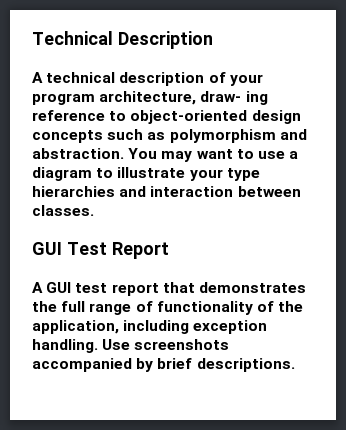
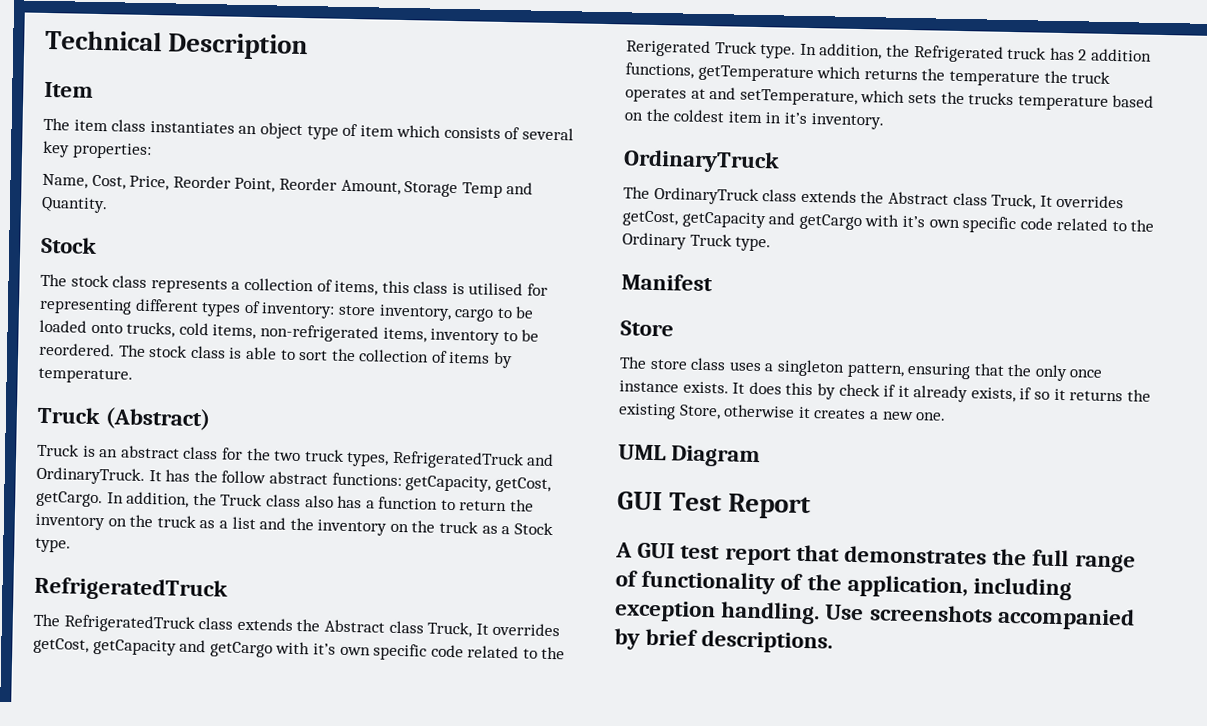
[32,72,263,86] [32,91,268,105] [32,110,301,124] [32,129,307,143] [32,148,299,162] [32,167,260,181] [32,186,301,197] [32,205,94,216] A technical description of your program architecture, draw- ing reference to object-oriented design concepts such as polymorphism and abstraction. You may want to use a diagram to illustrate your type hierarchies and interaction between classes. -> [44,81,94,98] [43,117,575,141] [42,140,152,160] [42,173,534,198] [41,196,108,214] [41,236,97,254] [40,273,549,296] [39,297,535,322] [39,319,540,345] [39,342,514,369] [38,367,133,384] [37,406,212,431] [37,443,555,470] [36,466,551,493] [36,490,535,512] [35,513,553,536] [35,537,71,553] [34,576,228,602] [33,613,561,638] [33,637,566,661] [626,39,1152,63] [625,62,1111,87] [625,87,1155,111] [624,108,884,130] [623,149,780,174] [623,186,1125,210] [622,210,1155,234] [622,232,772,252] [621,273,713,292] [620,320,674,337] [619,356,1103,382] [619,380,1151,403] [618,403,947,421] [618,444,762,468] Item // The item class instantiates an object type of item which consists of several key properties: // Name, Cost, Price, Reorder Point, Reorder Amount, Storage Temp and Quantity. // Stock // The stock class represents a collection of items, this class is utilised for representing different types of inventory: store inventory, cargo to be loaded onto trucks, cold items, non-refrigerated items, inventory to be reordered. The stock class is able to sort the collection of items by temperature. // Truck (Abstract) // Truck is an abstract class for the two truck types, RefrigeratedTruck and OrdinaryTruck. It has the follow abstract functions: getCapacity, getCost, getCargo. In addition, the Truck class also has a function to return the inventory on the truck as a list and the inventory on the truck as a Stock type. // RefrigeratedTruck // The RefrigeratedTruck class extends the Abstract class Truck, It overrides getCost, getCapacity and getCargo with it’s own specific code related to the Rerigerated Truck type. In addition, the Refrigerated truck has 2 addition functions, getTemperature which returns the temperature the truck operates at and setTemperature, which sets the trucks temperature based on the coldest item in it’s inventory. // OrdinaryTruck // The OrdinaryTruck class extends the Abstract class Truck, It overrides getCost, getCapacity and getCargo with it’s own specific code related to the Ordinary Truck type. // Manifest // Store // The store class uses a singleton pattern, ensuring that the only once instance exists. It does this by check if it already exists, if so it returns the existing Store, otherwise it creates a new one. // UML Diagram

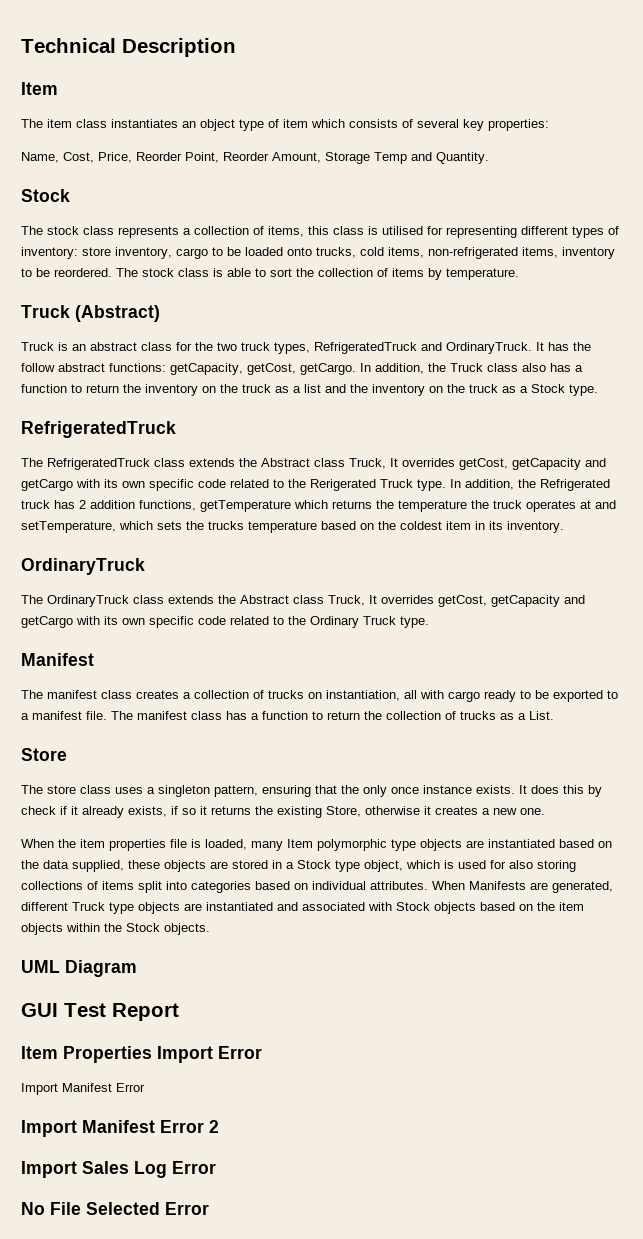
[312,643,336,655] it’s -> [104,479,118,488] its
[783,112,807,124] it’s -> [489,521,503,530] its
[901,215,925,228] it’s -> [104,616,118,625] its
(713, 282) none -> [21,690,618,702] [21,711,554,720] // The manifest class creates a collection of trucks on instantiation, all with cargo ready to be exported to a manifest file. The manifest class has a function to return the collection of trucks as a List.
(947, 416) none -> [21,839,612,851] [21,860,576,872] [21,881,613,893] [21,902,584,914] [21,923,210,935] // When the item properties file is loaded, many Item polymorphic type objects are instantiated based on the data supplied, these objects are stored in a Stock type object, which is used for also storing collections of items split into categories based on individual attributes. When Manifests are generated, different Truck type objects are instantiated and associated with Stock objects based on the item objects within the Stock objects.
[615,542,1136,573] [615,570,1073,601] [614,600,1135,631] [614,628,834,654] A GUI test report that demonstrates the full range of functionality of the application, including exception handling. Use screenshots accompanied by brief descriptions. -> [21,1046,262,1063] [21,1083,145,1095] [21,1120,219,1137] [21,1161,216,1178] [21,1202,209,1215] Item Properties Import Error // Import Manifest Error // Import Manifest Error 2 // Import Sales Log Error // No File Selected Error

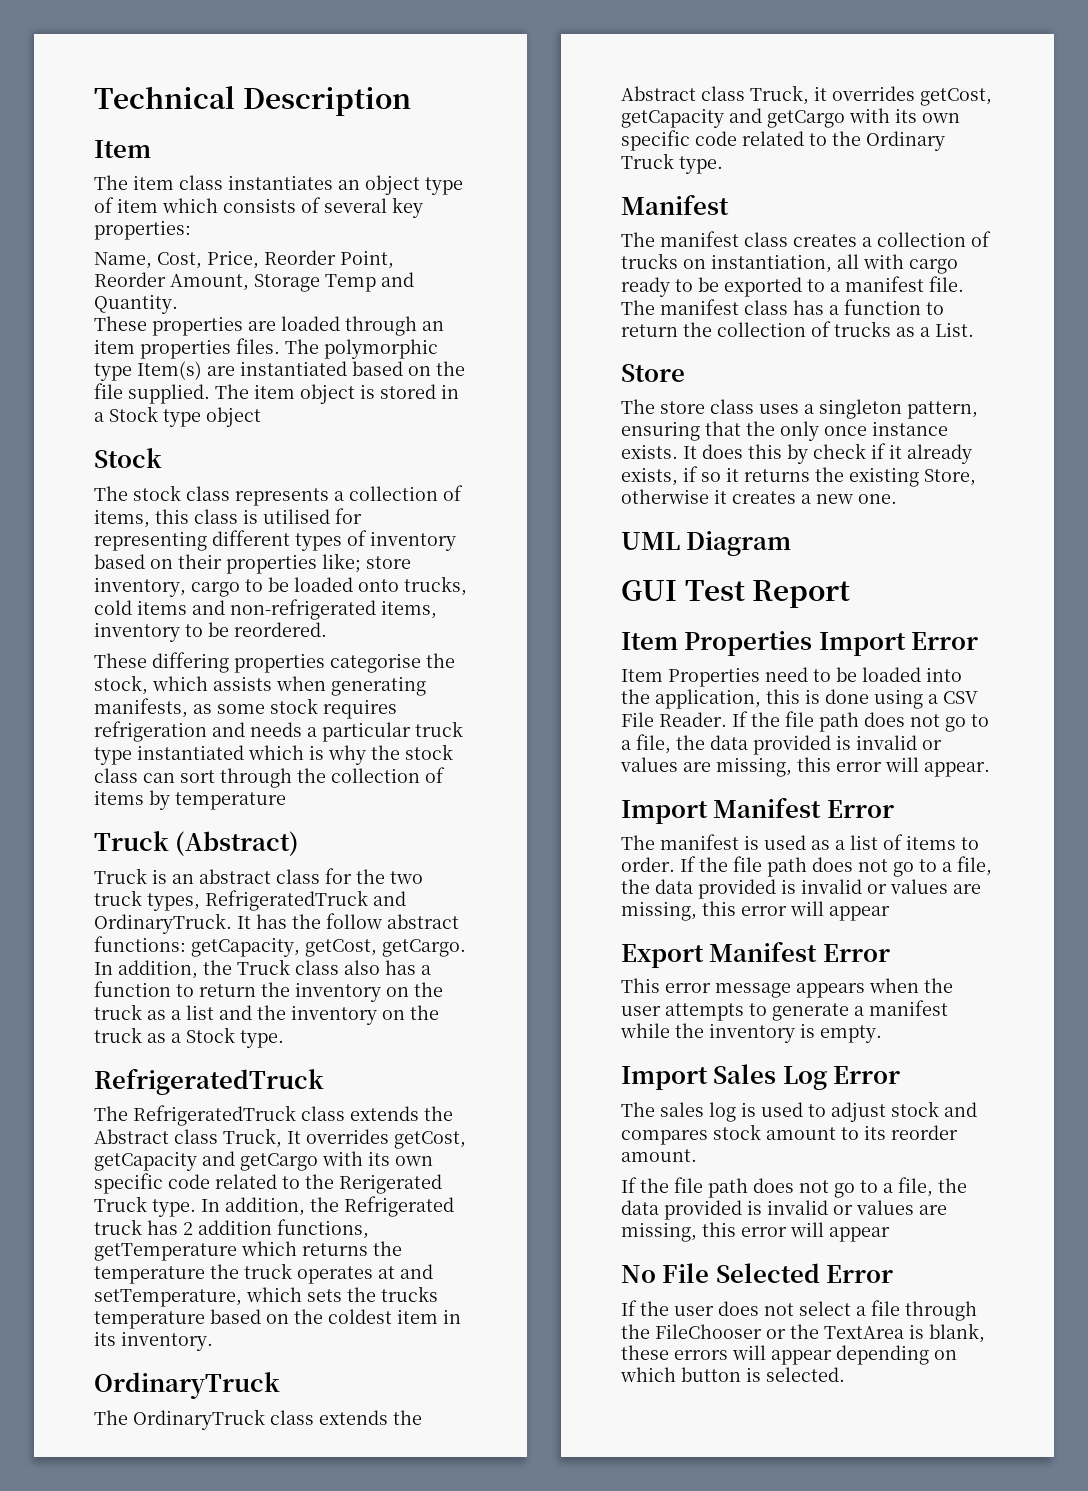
(489, 158) none -> [94,316,444,336] [94,338,438,359] [94,361,465,381] [94,383,459,404] [94,406,261,427] // These properties are loaded through an item properties files. The polymorphic type Item(s) are instantiated based on the file supplied. The item object is stored in a Stock type object
[21,247,78,259] inventory: -> [370,531,456,551] [94,553,361,574] inventory based on their properties like;
[388,247,424,258] items, -> [137,600,225,615] items and
[116,268,292,277] The stock class is able to sort -> [94,652,455,673] [94,675,426,696] [94,698,397,719] [94,721,463,742] [94,744,453,765] [94,768,292,788] // These differing properties categorise the stock, which assists when generating manifests, as some stock requires refrigeration and needs a particular truck type instantiated which is why the stock class can sort through
[446,268,519,280] temperature. -> [175,792,286,810] temperature
[369,595,377,604] It -> [814,86,827,101] it
[21,839,612,851] [21,860,576,872] [21,881,613,893] [21,902,584,914] [21,923,210,935] // When the item properties file is loaded, many Item polymorphic type objects are instantiated based on the data supplied, these objects are stored in a Stock type object, which is used for also storing collections of items split into categories based on individual attributes. When Manifests are generated, different Truck type objects are instantiated and associated with Stock objects based on the item objects within the Stock objects. -> (897, 499) none
[21,1083,145,1095] [21,1120,219,1137] [21,1161,216,1178] [21,1202,209,1215] Import Manifest Error // Import Manifest Error 2 // Import Sales Log Error // No File Selected Error -> [621,667,962,687] [621,689,978,709] [621,711,989,732] [621,734,942,755] [620,757,990,777] [621,797,894,824] [621,834,979,850] [621,856,992,877] [621,879,981,899] [621,901,890,921] [621,941,890,968] [621,978,953,998] [621,1000,948,1021] [620,1023,882,1043] [621,1064,901,1090] [621,1101,977,1122] [621,1124,958,1145] [621,1149,697,1162] [621,1177,967,1198] [621,1200,947,1220] [621,1222,890,1242] [621,1263,894,1283] [621,1300,977,1321] [621,1323,985,1343] [621,1345,957,1365] [620,1367,845,1382] Item Properties need to be loaded into the application, this is done using a CSV File Reader. If the file path does not go to a file, the data provided is invalid or values are missing, this error will appear. // Import Manifest Error // The manifest is used as a list of items to order. If the file path does not go to a file, the data provided is invalid or values are missing, this error will appear // Export Manifest Error // This error message appears when the user attempts to generate a manifest while the inventory is empty. // Import Sales Log Error // The sales log is used to adjust stock and compares stock amount to its reorder amount. // If the file path does not go to a file, the data provided is invalid or values are missing, this error will appear // No File Selected Error // If the user does not select a file through the FileChooser or the TextArea is blank, these errors will appear depending on which button is selected.

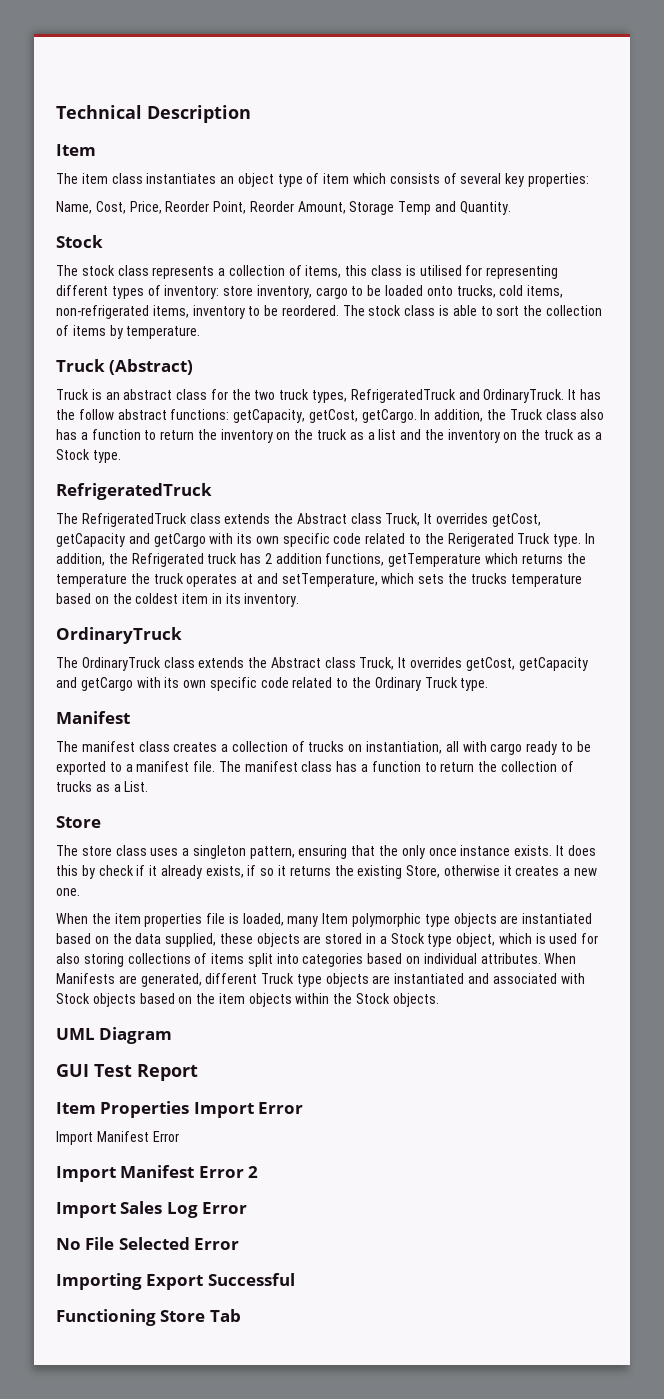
[94,316,444,336] [94,338,438,359] [94,361,465,381] [94,383,459,404] [94,406,261,427] // These properties are loaded through an item properties files. The polymorphic type Item(s) are instantiated based on the file supplied. The item object is stored in a Stock type object -> (511, 208) none
[370,531,456,551] [94,553,361,574] inventory based on their properties like; -> [164,285,220,299] inventory:
[137,600,225,615] items and -> [527,285,564,298] items,
[94,652,455,673] [94,675,426,696] [94,698,397,719] [94,721,463,742] [94,744,453,765] [94,768,292,788] // These differing properties categorise the stock, which assists when generating manifests, as some stock requires refrigeration and needs a particular truck type instantiated which is why the stock class can sort through -> [342,305,520,316] The stock class is able to sort
[175,792,286,810] temperature -> [126,326,201,339] temperature.
[814,86,827,101] it -> [398,657,407,668] It
(897, 499) none -> [56,913,593,927] [56,933,599,947] [56,953,577,967] [56,973,585,987] [56,993,439,1007] // When the item properties file is loaded, many Item polymorphic type objects are instantiated based on the data supplied, these objects are stored in a Stock type object, which is used for also storing collections of items split into categories based on individual attributes. When Manifests are generated, different Truck type objects are instantiated and associated with Stock objects based on the item objects within the Stock objects.
[621,667,962,687] [621,689,978,709] [621,711,989,732] [621,734,942,755] [620,757,990,777] [621,797,894,824] [621,834,979,850] [621,856,992,877] [621,879,981,899] [621,901,890,921] [621,941,890,968] [621,978,953,998] [621,1000,948,1021] [620,1023,882,1043] [621,1064,901,1090] [621,1101,977,1122] [621,1124,958,1145] [621,1149,697,1162] [621,1177,967,1198] [621,1200,947,1220] [621,1222,890,1242] [621,1263,894,1283] [621,1300,977,1321] [621,1323,985,1343] [621,1345,957,1365] [620,1367,845,1382] Item Properties need to be loaded into the application, this is done using a CSV File Reader. If the file path does not go to a file, the data provided is invalid or values are missing, this error will appear. // Import Manifest Error // The manifest is used as a list of items to order. If the file path does not go to a file, the data provided is invalid or values are missing, this error will appear // Export Manifest Error // This error message appears when the user attempts to generate a manifest while the inventory is empty. // Import Sales Log Error // The sales log is used to adjust stock and compares stock amount to its reorder amount. // If the file path does not go to a file, the data provided is invalid or values are missing, this error will appear // No File Selected Error // If the user does not select a file through the FileChooser or the TextArea is blank, these errors will appear depending on which button is selected. -> [56,1131,179,1145] [56,1165,259,1182] [56,1201,248,1218] [56,1237,240,1250] [56,1273,295,1290] [56,1309,241,1326] Import Manifest Error // Import Manifest Error 2 // Import Sales Log Error // No File Selected Error // Importing Export Successful // Functioning Store Tab

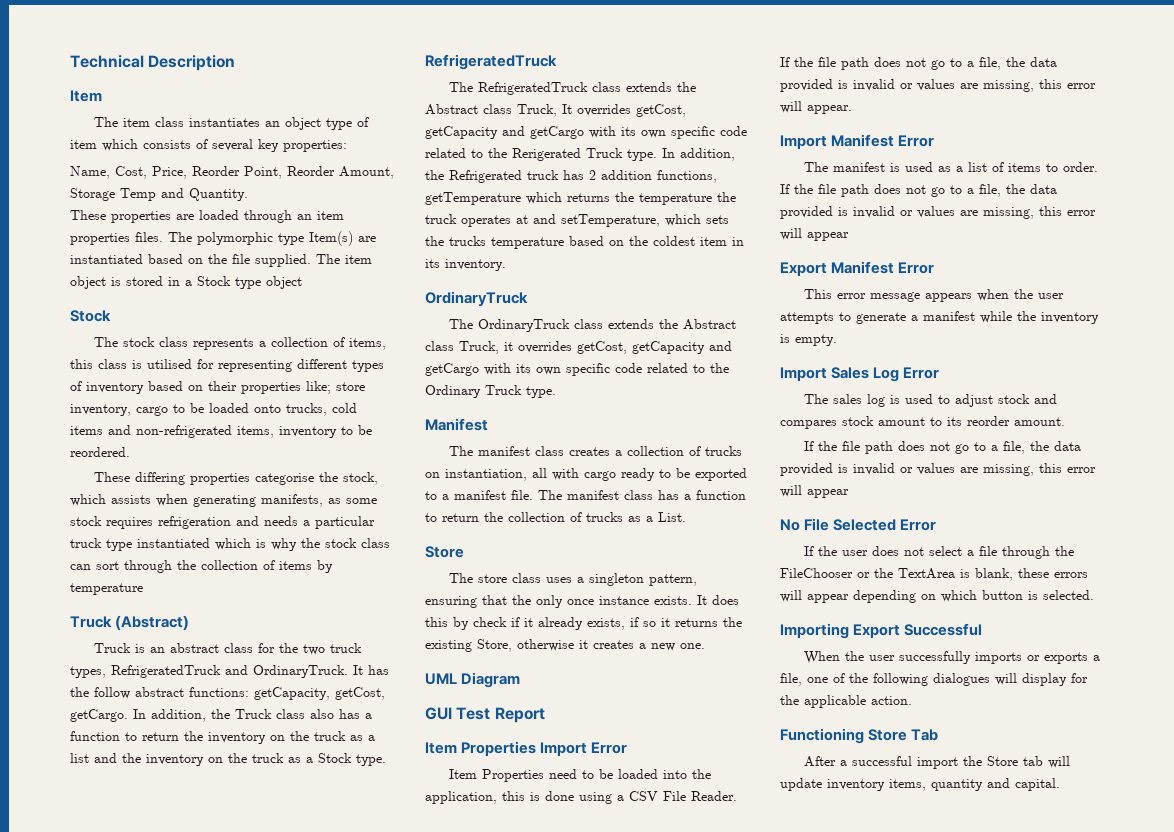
(511, 208) none -> [70,210,344,223] [70,231,376,246] [70,254,372,267] [70,276,302,289] // These properties are loaded through an item properties files. The polymorphic type Item(s) are instantiated based on the file supplied. The item object is stored in a Stock type object
[164,285,220,299] inventory: -> [86,381,331,394] inventory based on their properties like;
[527,285,564,298] items, -> [70,425,131,435] items and
[342,305,520,316] The stock class is able to sort -> [94,472,379,485] [70,494,377,507] [70,516,375,529] [70,538,390,551] [70,560,172,573] // These differing properties categorise the stock, which assists when generating manifests, as some stock requires refrigeration and needs a particular truck type instantiated which is why the stock class can sort through
[126,326,201,339] temperature. -> [70,583,143,595] temperature
[398,657,407,668] It -> [504,342,513,351] it
[56,913,593,927] [56,933,599,947] [56,953,577,967] [56,973,585,987] [56,993,439,1007] // When the item properties file is loaded, many Item polymorphic type objects are instantiated based on the data supplied, these objects are stored in a Stock type object, which is used for also storing collections of items split into categories based on individual attributes. When Manifests are generated, different Truck type objects are instantiated and associated with Stock objects based on the item objects within the Stock objects. -> (705, 646) none
[56,1131,179,1145] [56,1165,259,1182] [56,1201,248,1218] [56,1237,240,1250] [56,1273,295,1290] [56,1309,241,1326] Import Manifest Error // Import Manifest Error 2 // Import Sales Log Error // No File Selected Error // Importing Export Successful // Functioning Store Tab -> [449,769,712,782] [425,791,737,804] [780,57,1057,70] [780,79,1096,92] [780,101,852,114] [780,134,935,149] [804,162,1099,172] [780,184,1057,197] [780,206,1096,219] [780,228,849,241] [780,261,935,276] [804,289,1065,302] [780,311,1099,324] [780,334,837,346] [780,367,940,382] [804,394,1058,407] [780,416,1065,429] [804,441,1082,454] [780,463,1096,476] [780,485,849,498] [780,518,937,531] [804,546,1075,559] [780,568,1088,581] [780,590,1094,603] [780,623,983,639] [804,651,1101,664] [780,673,1088,686] [780,695,912,708] [780,728,939,744] [804,756,1071,769] [780,778,1060,791] Item Properties need to be loaded into the application, this is done using a CSV File Reader. If the file path does not go to a file, the data provided is invalid or values are missing, this error will appear. // Import Manifest Error // The manifest is used as a list of items to order. If the file path does not go to a file, the data provided is invalid or values are missing, this error will appear // Export Manifest Error // This error message appears when the user attempts to generate a manifest while the inventory is empty. // Import Sales Log Error // The sales log is used to adjust stock and compares stock amount to its reorder amount. // If the file path does not go to a file, the data provided is invalid or values are missing, this error will appear // No File Selected Error // If the user does not select a file through the FileChooser or the TextArea is blank, these errors will appear depending on which button is selected. // Importing Export Successful // When the user successfully imports or exports a file, one of the following dialogues will display for the applicable action. // Functioning Store Tab // After a successful import the Store tab will update inventory items, quantity and capital.

